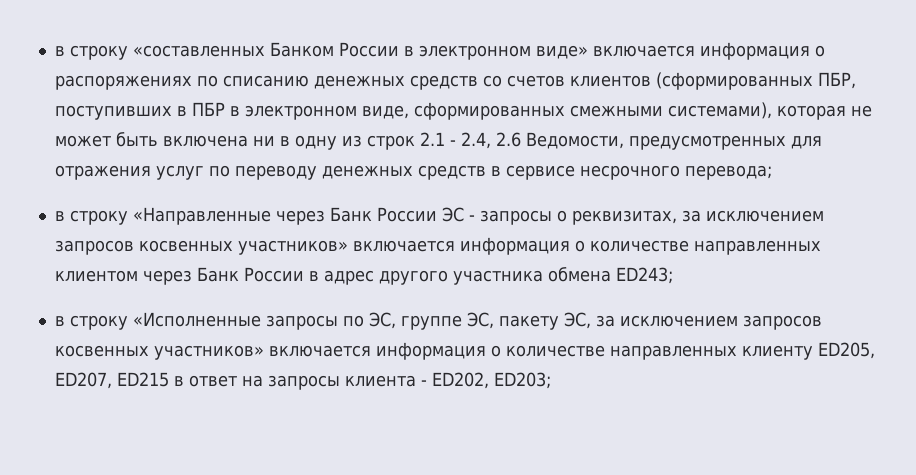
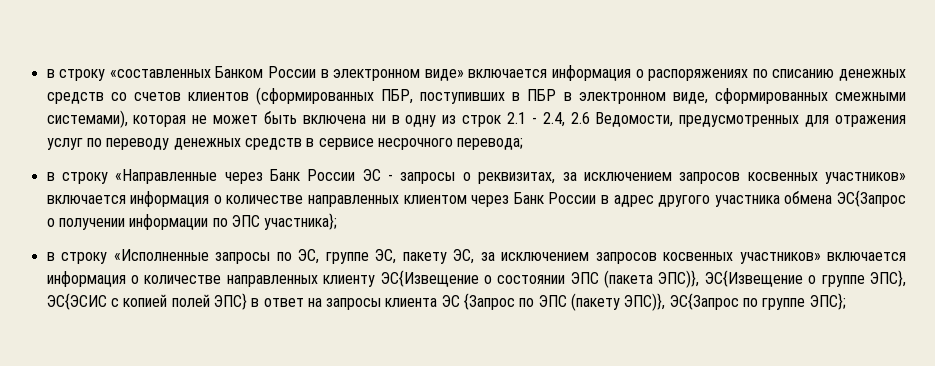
[615,267,673,284] ED243; -> [837,190,907,207] [46,213,338,230] ЭС{Запрос о получении информации по ЭПС участника};
[817,342,875,359] [54,372,169,389] ED205, ED207, ED215 -> [380,270,906,288] [46,293,247,310] ЭС{Извещение о состоянии ЭПС (пакета ЭПС)}, ЭС{Извещение о группе ЭПС}, ЭС{ЭСИС с копией полей ЭПС}
[420,372,551,389] - ED202, ED203; -> [441,293,846,311] ЭС {Запрос по ЭПС (пакету ЭПС)}, ЭС{Запрос по группе ЭПС};

